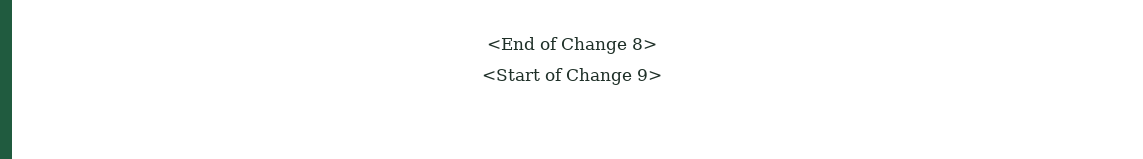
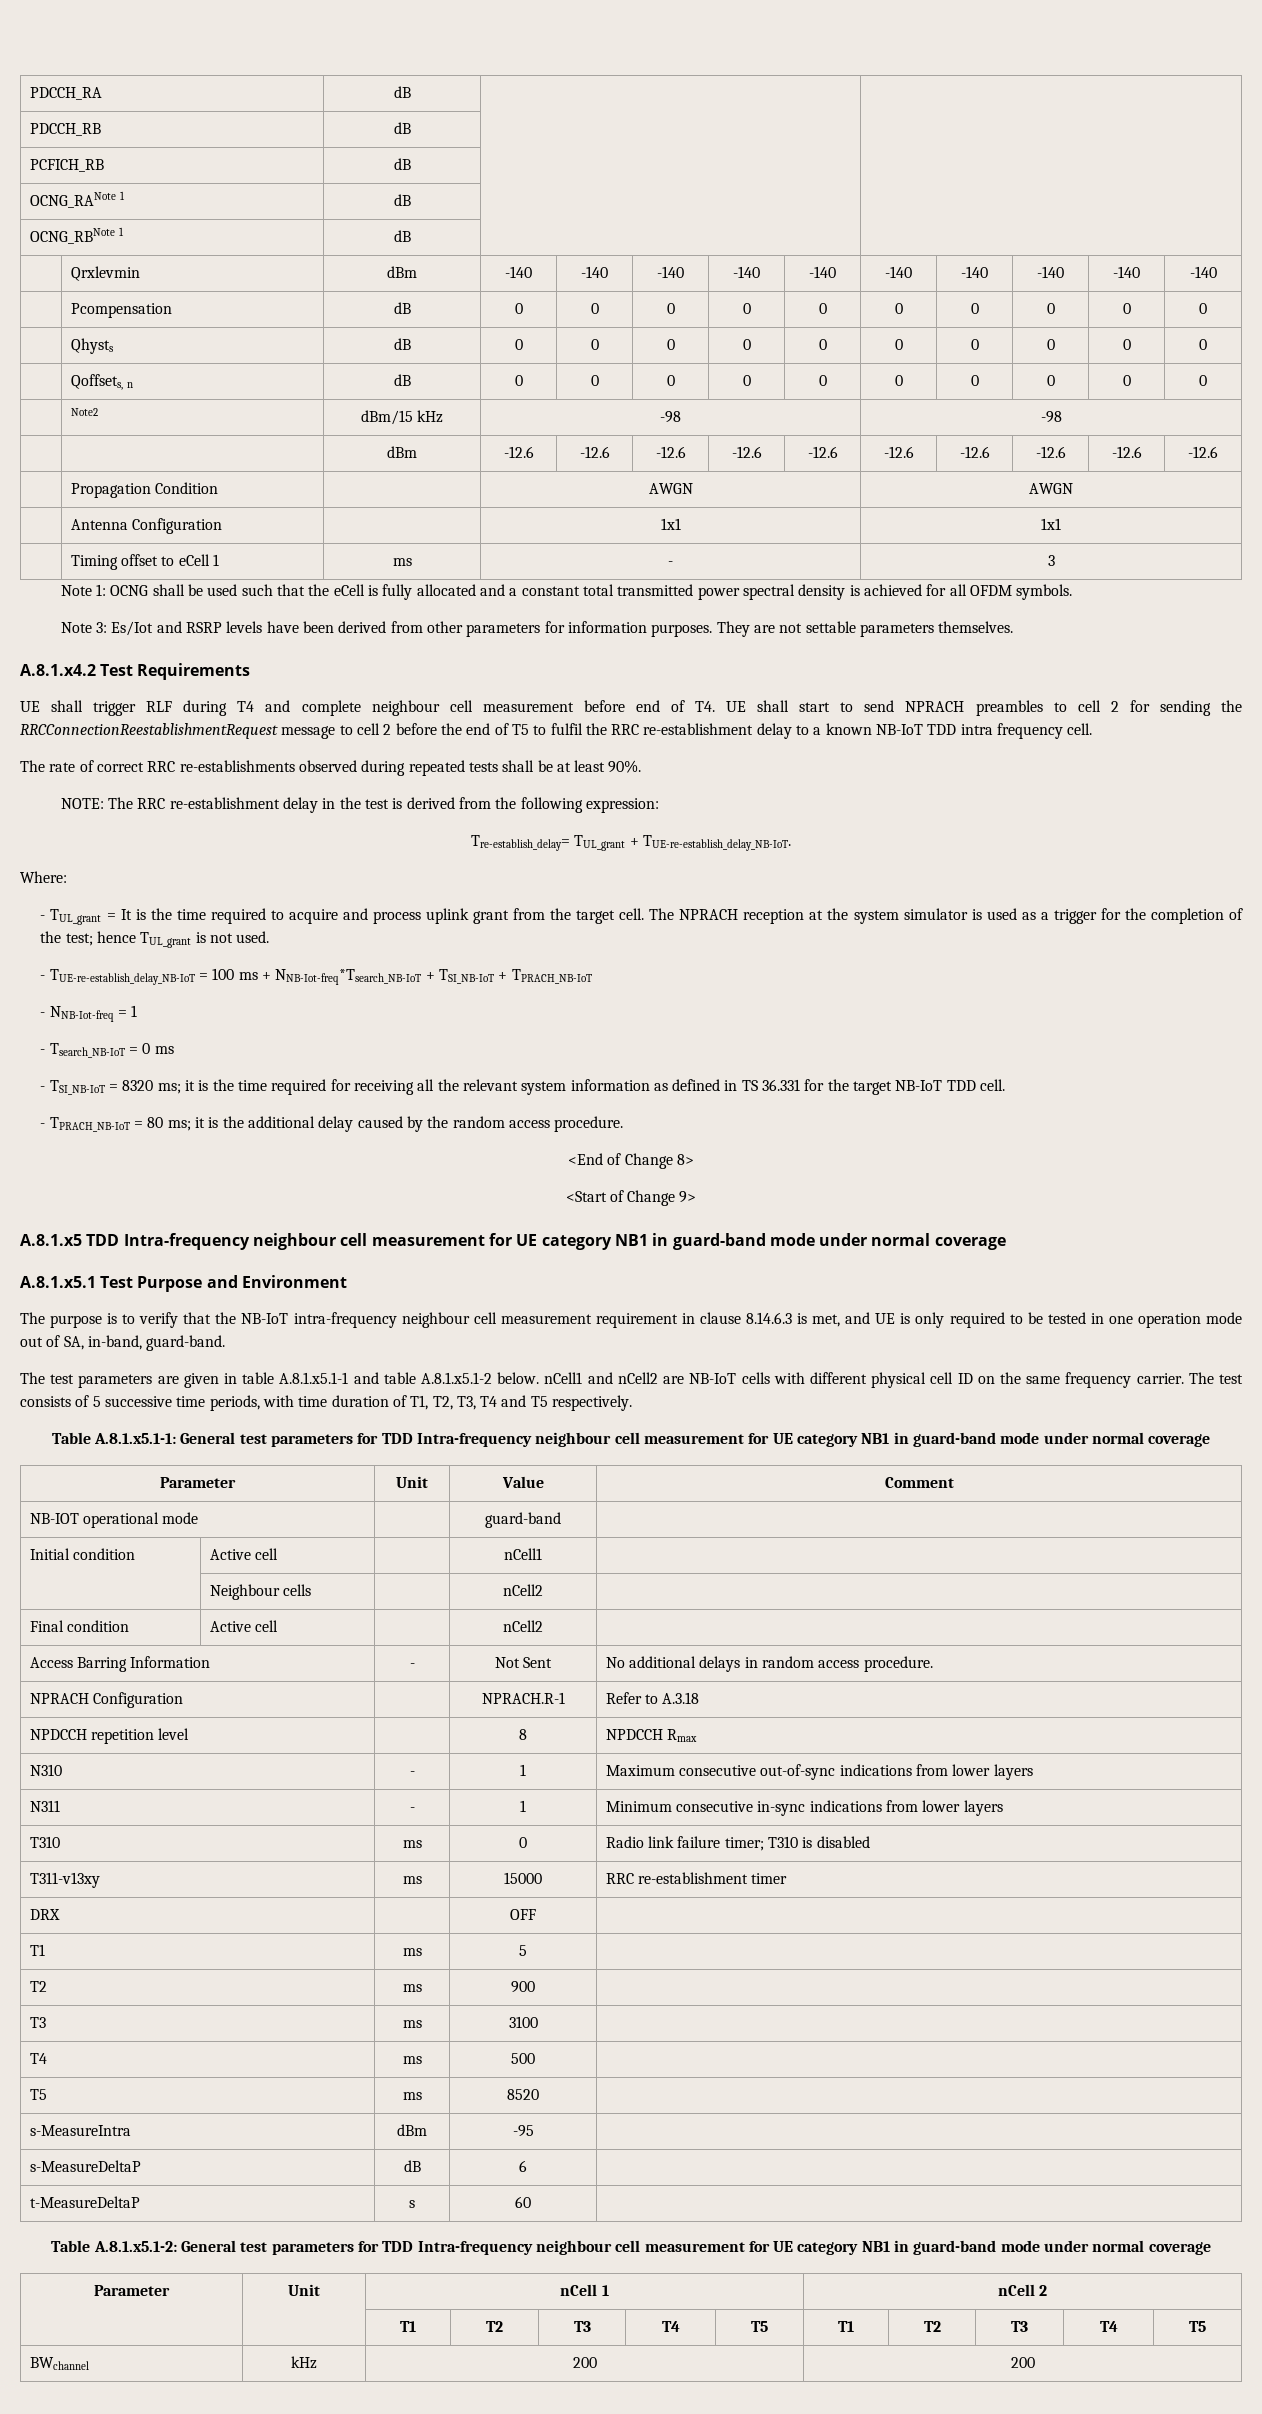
(486, 43) none -> [29,87,102,100] [393,86,411,98] [29,123,101,136] [393,122,411,134] [29,159,104,172] [393,158,411,170] [29,191,126,208] [393,194,411,206] [29,227,125,244] [393,230,411,242] [70,266,140,281] [387,266,417,278] [505,266,532,278] [581,266,608,278] [657,266,684,278] [733,266,760,278] [809,266,836,278] [885,266,912,278] [961,266,988,278] [1037,266,1064,278] [1113,266,1140,278] [1189,266,1217,278] [70,303,172,318] [393,302,411,314] [514,303,523,314] [590,303,599,314] [666,303,675,314] [742,303,751,314] [818,303,827,314] [894,303,903,314] [970,303,979,314] [1046,303,1055,314] [1122,303,1131,314] [1199,303,1207,314] [70,338,113,354] [393,338,411,350] [514,339,523,350] [590,339,599,350] [666,339,675,350] [742,339,751,350] [818,339,827,350] [894,339,903,350] [970,339,979,350] [1046,339,1055,350] [1122,339,1131,350] [1199,339,1207,350] [70,374,134,390] [393,374,411,386] [514,375,523,386] [590,375,599,386] [666,375,675,386] [742,375,751,386] [818,375,827,386] [894,375,903,386] [970,375,979,386] [1046,375,1055,386] [1122,375,1131,386] [1199,375,1207,386] [70,408,98,416] [360,410,444,425] [660,411,681,423] [1040,411,1062,423] [387,446,417,458] [503,446,534,458] [579,446,610,458] [655,446,686,458] [731,446,762,458] [807,446,838,458] [883,446,914,458] [959,446,990,458] [1035,446,1066,458] [1111,446,1142,458] [1188,446,1218,458] [70,482,219,498] [648,483,693,494] [1029,483,1073,494] [70,518,223,534] [660,518,681,530] [1041,518,1061,530] [70,554,220,570] [392,558,412,566] [668,561,673,566] [1047,555,1055,566] [60,584,1073,600] [60,621,1014,637] [20,663,251,680] [20,700,1243,716] [20,723,1093,739] [20,760,642,776] [60,797,659,813] [471,835,791,851] [20,871,67,883] [40,908,1243,925] [40,931,270,948] [40,968,592,985] [40,1005,138,1022] [40,1043,174,1058] [40,1079,1006,1095] [40,1116,624,1132] PDCCH_RA | dB | | // PDCCH_RB | dB | | // PCFICH_RB | dB | | // OCNG_RANote 1 | dB | | // OCNG_RBNote 1 | dB | | // | Qrxlevmin | dBm | -140 | -140 | -140 | -140 | -140 | -140 | -140 | -140 | -140 | -140 // | Pcompensation | dB | 0 | 0 | 0 | 0 | 0 | 0 | 0 | 0 | 0 | 0 // | Qhysts | dB | 0 | 0 | 0 | 0 | 0 | 0 | 0 | 0 | 0 | 0 // | Qoffsets, n | dB | 0 | 0 | 0 | 0 | 0 | 0 | 0 | 0 | 0 | 0 // | Note2 | dBm/15 kHz | -98 | -98 // | | dBm | -12.6 | -12.6 | -12.6 | -12.6 | -12.6 | -12.6 | -12.6 | -12.6 | -12.6 | -12.6 // | Propagation Condition | | AWGN | AWGN // | Antenna Configuration | | 1x1 | 1x1 // | Timing offset to eCell 1 | ms | - | 3 // Note 1: OCNG shall be used such that the eCell is fully allocated and a constant total transmitted power spectral density is achieved for all OFDM symbols. // Note 3: Es/Iot and RSRP levels have been derived from other parameters for information purposes. They are not settable parameters themselves. // A.8.1.x4.2 Test Requirements // UE shall trigger RLF during T4 and complete neighbour cell measurement before end of T4. UE shall start to send NPRACH preambles to cell 2 for sending the RRCConnectionReestablishmentRequest message to cell 2 before the end of T5 to fulfil the RRC re-establishment delay to a known NB-IoT TDD intra frequency cell. // The rate of correct RRC re-establishments observed during repeated tests shall be at least 90%. // NOTE: The RRC re-establishment delay in the test is derived from the following expression: // Tre-establish_delay= TUL_grant + TUE-re-establish_delay_NB-IoT. // Where: // - TUL_grant = It is the time required to acquire and process uplink grant from the target cell. The NPRACH reception at the system simulator is used as a trigger for the completion of the test; hence TUL_grant is not used. // - TUE-re-establish_delay_NB-IoT = 100 ms + NNB-Iot-freq*Tsearch_NB-IoT + TSI_NB-IoT + TPRACH_NB-IoT // - NNB-Iot-freq = 1 // - Tsearch_NB-IoT = 0 ms // - TSI_NB-IoT = 8320 ms; it is the time required for receiving all the relevant system information as defined in TS 36.331 for the target NB-IoT TDD cell. // - TPRACH_NB-IoT = 80 ms; it is the additional delay caused by the random access procedure. //
(662, 75) none -> [20,1233,1006,1250] [20,1275,347,1292] [20,1312,1243,1328] [20,1335,226,1351] [20,1372,1244,1388] [20,1395,633,1411] [51,1432,1211,1447] [160,1477,236,1488] [396,1476,428,1488] [501,1476,544,1488] [884,1477,954,1488] [29,1512,199,1528] [485,1512,561,1528] [29,1548,136,1560] [209,1548,279,1560] [504,1548,542,1560] [209,1584,312,1600] [503,1584,543,1596] [29,1620,130,1632] [209,1620,279,1632] [503,1620,543,1632] [29,1656,211,1672] [409,1663,415,1668] [494,1657,553,1668] [605,1656,933,1672] [29,1692,184,1708] [481,1692,565,1704] [605,1692,700,1704] [29,1728,190,1744] [519,1729,527,1740] [605,1729,698,1742] [29,1764,62,1776] [409,1771,415,1776] [520,1764,526,1776] [605,1764,1033,1780] [29,1800,60,1812] [409,1807,415,1812] [520,1800,526,1812] [605,1800,1003,1816] [29,1836,60,1848] [402,1840,422,1848] [519,1837,527,1848] [605,1836,870,1851] [29,1872,100,1888] [402,1876,422,1884] [504,1872,542,1884] [605,1872,788,1884] [29,1909,60,1920] [510,1909,536,1920] [29,1944,45,1956] [402,1948,422,1956] [519,1945,527,1956] [29,1981,47,1992] [402,1984,422,1992] [511,1981,535,1993] [29,2017,46,2028] [402,2020,422,2028] [508,2016,538,2028] [29,2053,47,2064] [402,2056,422,2064] [511,2053,535,2064] [29,2089,47,2100] [402,2092,422,2100] [507,2089,539,2100] [29,2125,131,2136] [397,2124,427,2136] [512,2125,534,2137] [29,2160,141,2172] [403,2160,421,2172] [519,2160,527,2172] [29,2196,140,2208] [409,2200,415,2208] [515,2196,531,2208] [51,2240,1211,2255] [94,2285,170,2296] [288,2284,320,2296] [560,2284,609,2296] [997,2284,1048,2296] [400,2321,416,2332] [486,2321,503,2332] [573,2321,591,2332] [661,2321,680,2332] [751,2321,768,2332] [838,2321,854,2332] [923,2321,941,2332] [1011,2321,1028,2332] [1099,2321,1118,2332] [1189,2321,1206,2332] [29,2357,89,2370] [291,2356,317,2369] [572,2357,597,2368] [1010,2357,1035,2368] // A.8.1.x5 TDD Intra-frequency neighbour cell measurement for UE category NB1 in guard-band mode under normal coverage // A.8.1.x5.1 Test Purpose and Environment // The purpose is to verify that the NB-IoT intra-frequency neighbour cell measurement requirement in clause 8.14.6.3 is met, and UE is only required to be tested in one operation mode out of SA, in-band, guard-band. // The test parameters are given in table A.8.1.x5.1-1 and table A.8.1.x5.1-2 below. nCell1 and nCell2 are NB-IoT cells with different physical cell ID on the same frequency carrier. The test consists of 5 successive time periods, with time duration of T1, T2, T3, T4 and T5 respectively. // Table A.8.1.x5.1-1: General test parameters for TDD Intra-frequency neighbour cell measurement for UE category NB1 in guard-band mode under normal coverage // Parameter | Unit | Value | Comment // NB-IOT operational mode | | guard-band | // Initial condition | Active cell | | nCell1 | // | Neighbour cells | | nCell2 | // Final condition | Active cell | | nCell2 | // Access Barring Information | - | Not Sent | No additional delays in random access procedure. // NPRACH Configuration | | NPRACH.R-1 | Refer to A.3.18 // NPDCCH repetition level | | 8 | NPDCCH Rmax // N310 | - | 1 | Maximum consecutive out-of-sync indications from lower layers // N311 | - | 1 | Minimum consecutive in-sync indications from lower layers // T310 | ms | 0 | Radio link failure timer; T310 is disabled // T311-v13xy | ms | 15000 | RRC re-establishment timer // DRX | | OFF | // T1 | ms | 5 | // T2 | ms | 900 | // T3 | ms | 3100 | // T4 | ms | 500 | // T5 | ms | 8520 | // s-MeasureIntra | dBm | -95 | // s-MeasureDeltaP | dB | 6 | // t-MeasureDeltaP | s | 60 | // Table A.8.1.x5.1-2: General test parameters for TDD Intra-frequency neighbour cell measurement for UE category NB1 in guard-band mode under normal coverage // Parameter | Unit | nCell 1 | nCell 2 // | | T1 | T2 | T3 | T4 | T5 | T1 | T2 | T3 | T4 | T5 // BWchannel | kHz | 200 | 200

